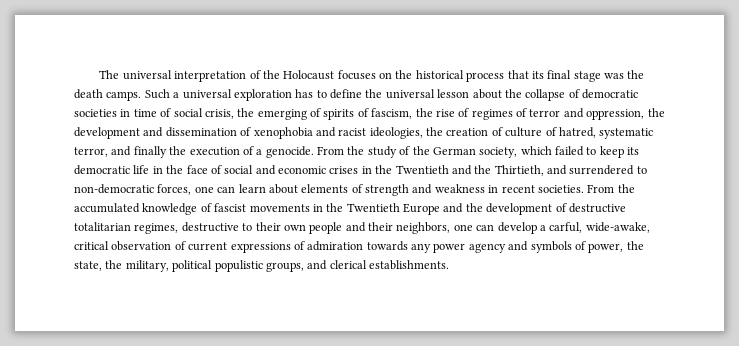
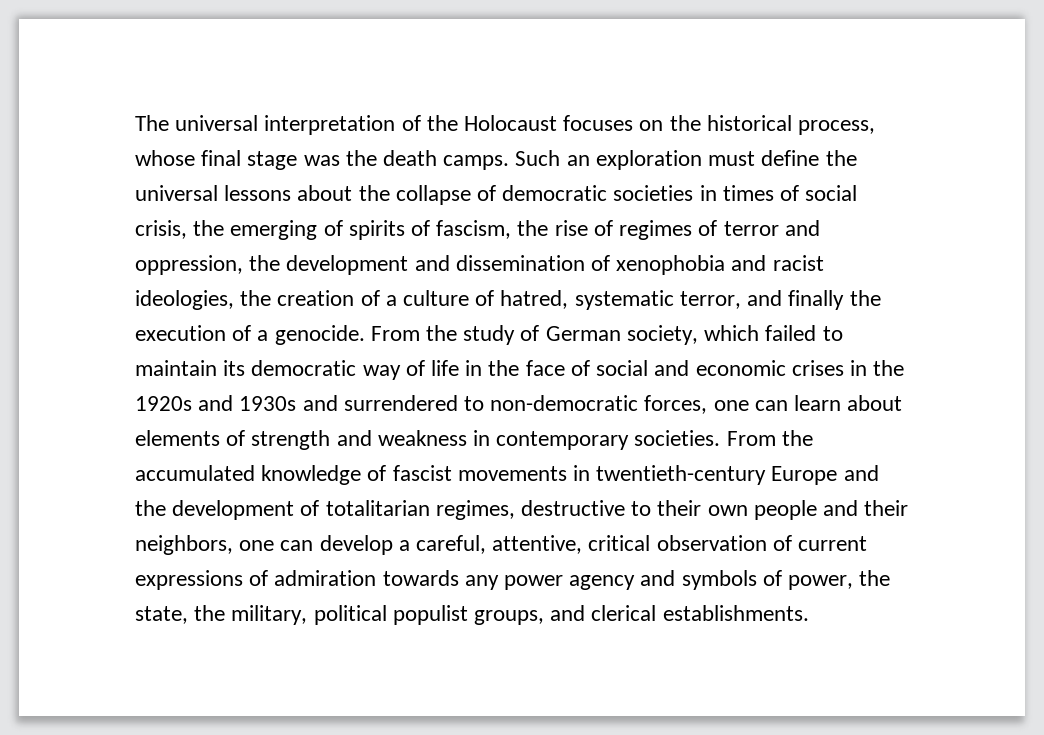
[466,70,544,82] process that its -> [798,120,876,135] [135,150,195,166] process, whose
[173,89,327,101] a universal exploration has to -> [566,150,756,170] an exploration must
[437,89,470,98] lesson -> [224,185,292,201] lessons
[133,109,157,117] time -> [722,185,774,201] times
(503, 131) none -> [385,295,397,306] a
[412,146,430,155] the -> (540, 333) none
[599,146,624,158] keep -> [135,360,217,376] maintain
(130, 170) none -> [362,360,425,380] way of
[395,165,544,176] Twentieth and the Thirtieth, -> [135,395,297,411] 1920s and 1930s
[501,185,535,193] recent -> [496,431,630,450] contemporary
[326,203,400,212] the Twentieth -> [596,465,767,485] twentieth-century
[568,203,626,213] destructive -> (320, 508) none
[549,222,650,233] carful, wide-awake, -> [416,535,583,554] careful, attentive,
[214,260,263,272] populistic -> [392,605,468,625] populist

